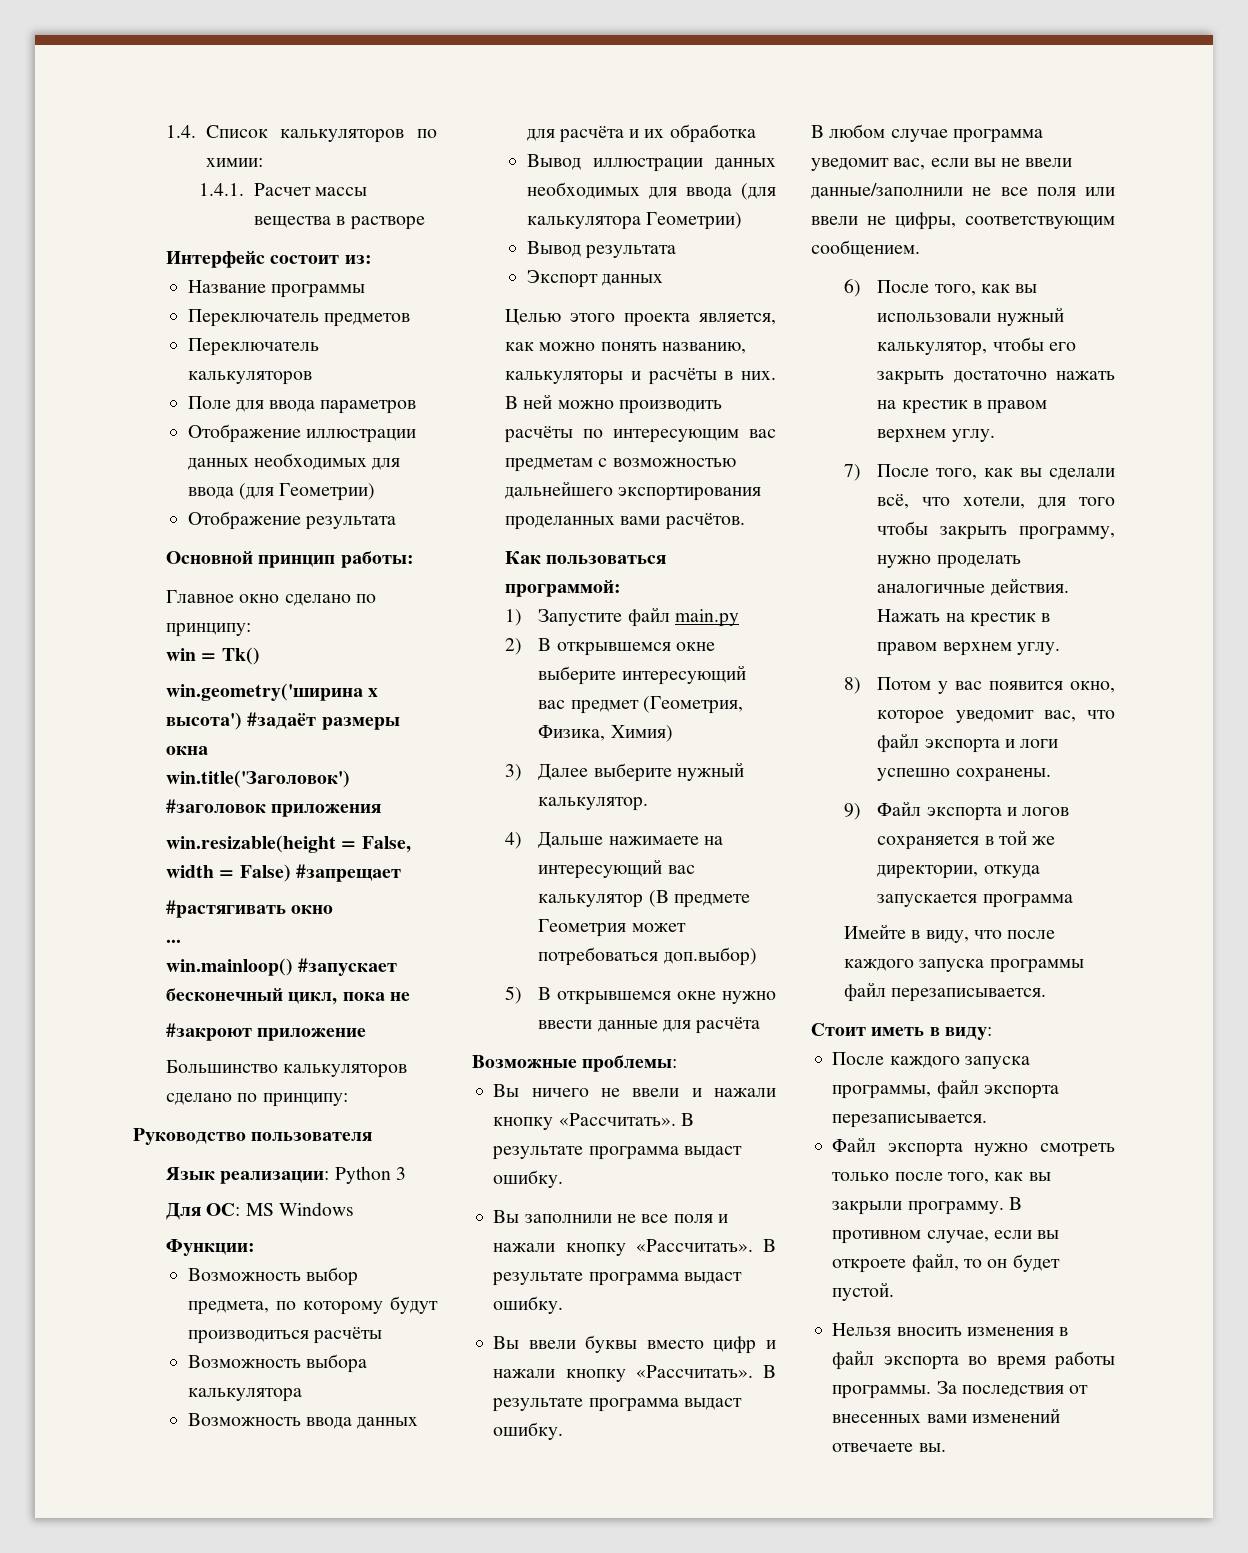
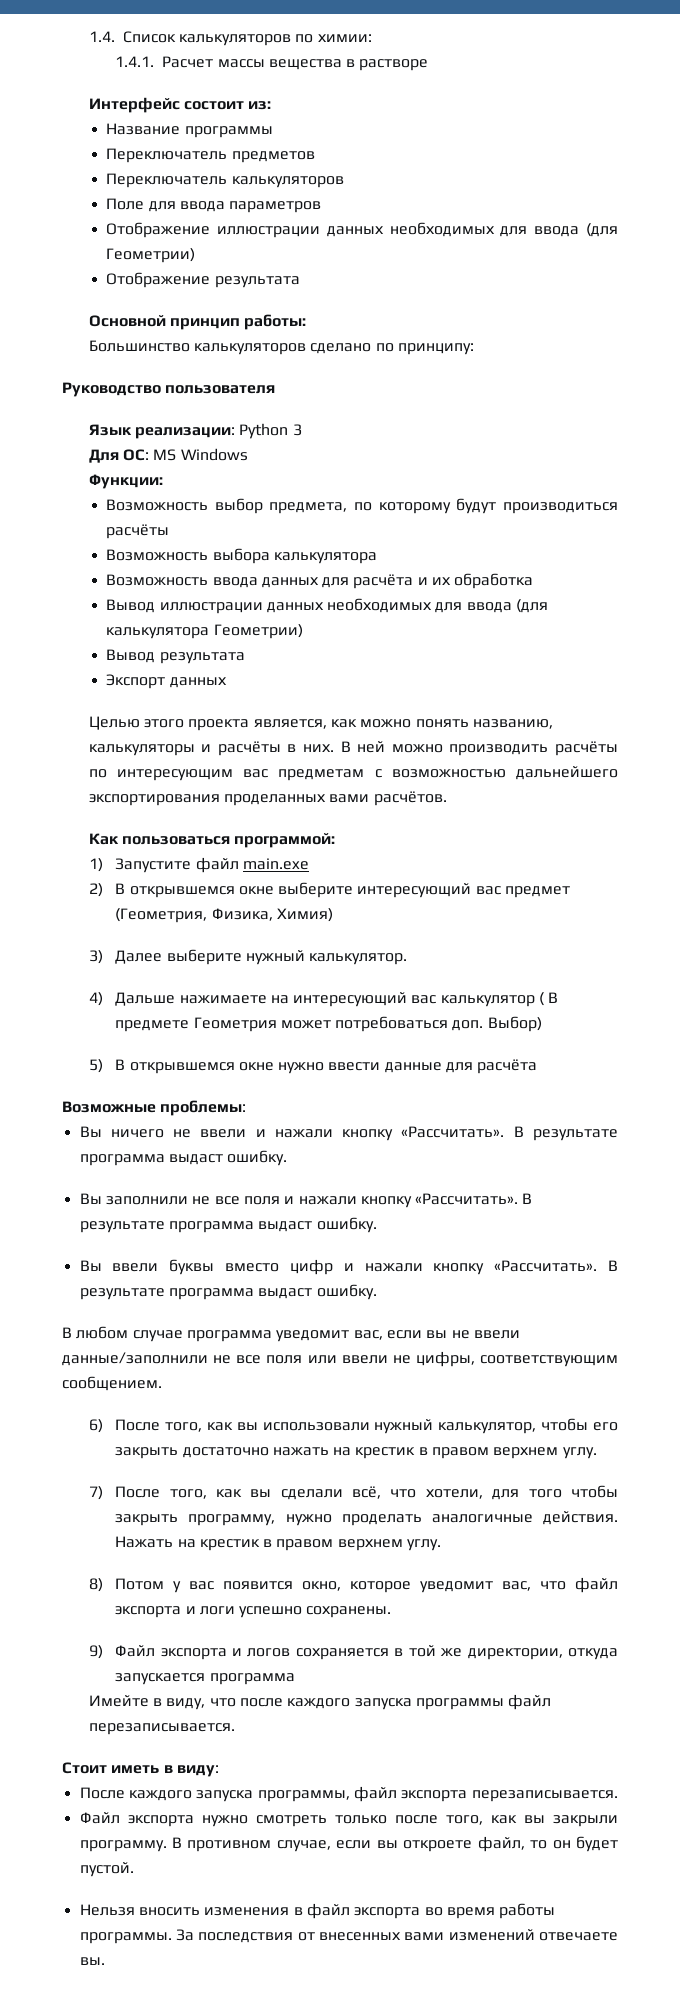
[166,590,376,606] [166,623,252,637] [166,647,260,665] [166,683,379,701] [166,712,400,730] [166,746,209,755] [166,770,351,788] [166,799,382,817] [166,835,411,853] [166,864,401,882] [166,900,334,918] [166,939,182,943] [166,958,398,976] [166,988,410,1005] [166,1023,367,1041] // Главное окно сделано по принципу: // win = Tk() // win.geometry('ширина x высота') #задаёт размеры окна // win.title('Заголовок') #заголовок приложения // win.resizable(height = False, width = False) #запрещает // #растягивать окно // ... // win.mainloop() #запускает бесконечный цикл, пока не // #закроют приложение -> (307, 322) none
[674,609,739,627] main.py -> [242,858,309,870] main.exe
[648,890,669,907] (В -> [539,992,559,1006] ( В
[663,947,757,966] доп.выбор) -> [452,1016,542,1032] доп. Выбор)

